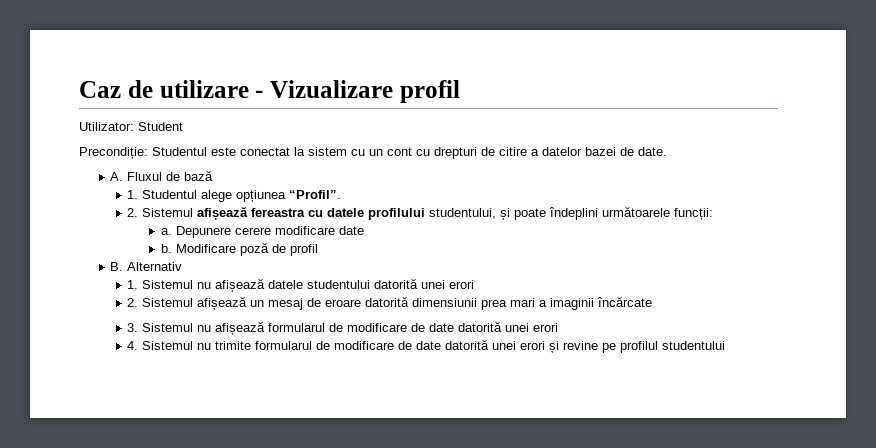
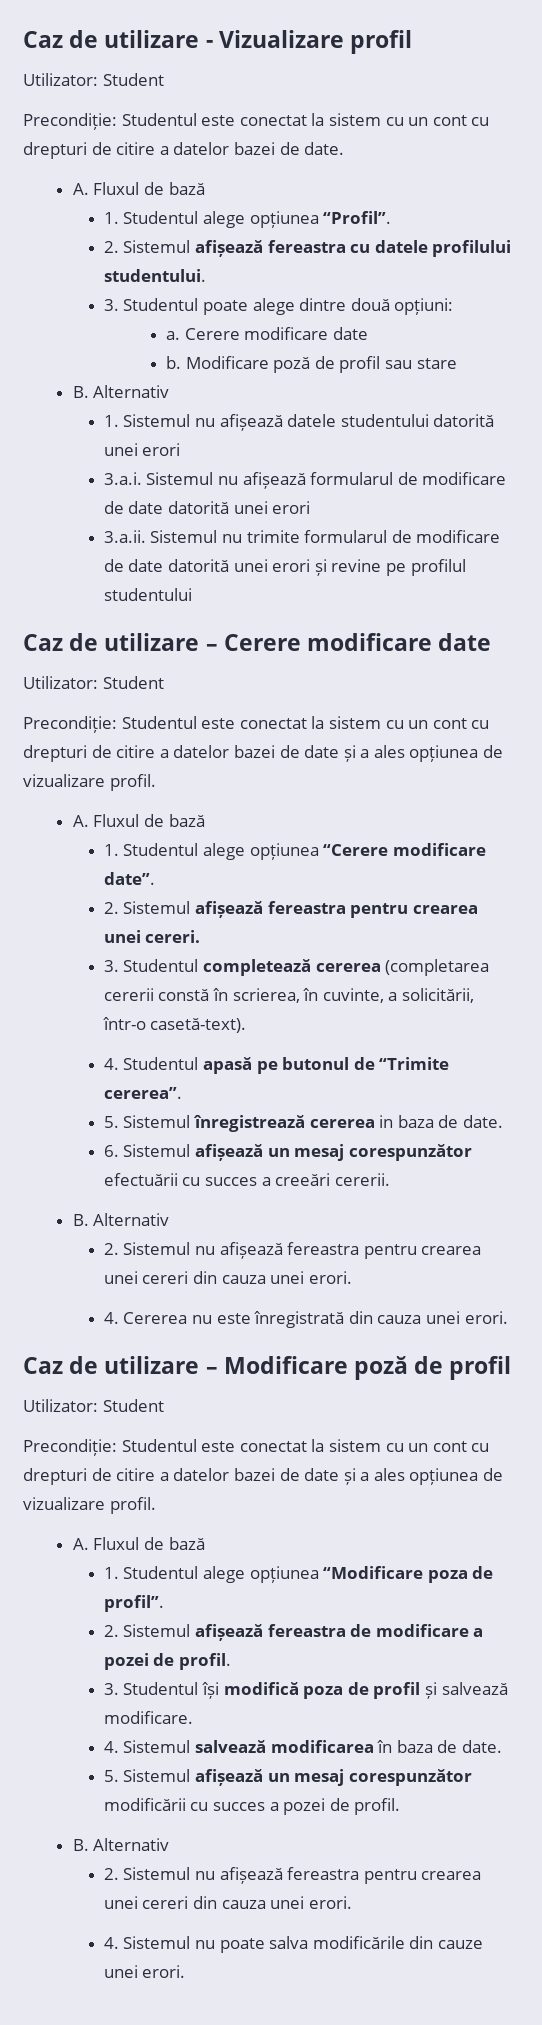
[429,206,714,220] studentului, și poate îndeplini următoarele funcții: -> [103,269,206,282] [103,298,454,315] studentului. // 3. Studentul poate alege dintre două opțiuni:
[176,226,272,238] Depunere cerere -> [184,328,240,340] Cerere
(319, 250) none -> [384,358,457,369] sau stare
[127,296,653,310] [127,323,139,332] 2. Sistemul afișează un mesaj de eroare datorită dimensiunii prea mari a imaginii încărcate // 3. -> [103,472,142,485] 3.a.i.
[127,341,139,350] 4. -> [103,530,146,543] 3.a.ii.
(726, 345) none -> [23,633,492,651] [23,676,164,689] [23,716,490,733] [23,745,504,762] [23,774,156,791] [72,814,205,827] [103,843,486,860] [103,872,155,885] [103,901,478,918] [103,930,201,943] [103,959,490,976] [103,988,474,1003] [102,1017,247,1033] [103,1057,450,1074] [103,1087,182,1099] [103,1115,503,1132] [103,1144,472,1161] [103,1173,390,1186] [72,1213,170,1226] [103,1242,482,1259] [103,1271,352,1284] [103,1311,508,1328] [23,1356,512,1380] [23,1399,164,1412] [23,1439,490,1456] [23,1468,504,1485] [23,1497,156,1514] [72,1537,205,1550] [103,1566,494,1583] [103,1595,164,1612] [103,1624,484,1641] [103,1653,232,1670] [103,1682,508,1699] [103,1711,193,1724] [103,1740,502,1753] [103,1769,472,1786] [103,1798,401,1815] [72,1838,170,1851] [103,1867,482,1884] [103,1896,352,1909] [103,1936,483,1953] [103,1965,186,1978] // Caz de utilizare – Cerere modificare date // Utilizator: Student // Precondiție: Studentul este conectat la sistem cu un cont cu drepturi de citire a datelor bazei de date și a ales opțiunea de vizualizare profil. // A. Fluxul de bază // 1. Studentul alege opțiunea “Cerere modificare date”. // 2. Sistemul afișează fereastra pentru crearea unei cereri. // 3. Studentul completează cererea (completarea cererii constă în scrierea, în cuvinte, a solicitării, într-o casetă-text). // 4. Studentul apasă pe butonul de “Trimite cererea”. // 5. Sistemul înregistrează cererea in baza de date. // 6. Sistemul afișează un mesaj corespunzător efectuării cu succes a creeări cererii. // B. Alternativ // 2. Sistemul nu afișează fereastra pentru crearea unei cereri din cauza unei erori. // 4. Cererea nu este înregistrată din cauza unei erori. // Caz de utilizare – Modificare poză de profil // Utilizator: Student // Precondiție: Studentul este conectat la sistem cu un cont cu drepturi de citire a datelor bazei de date și a ales opțiunea de vizualizare profil. // A. Fluxul de bază // 1. Studentul alege opțiunea “Modificare poza de profil”. // 2. Sistemul afișează fereastra de modificare a pozei de profil. // 3. Studentul își modifică poza de profil și salvează modificare. // 4. Sistemul salvează modificarea în baza de date. // 5. Sistemul afișează un mesaj corespunzător modificării cu succes a pozei de profil. // B. Alternativ // 2. Sistemul nu afișează fereastra pentru crearea unei cereri din cauza unei erori. // 4. Sistemul nu poate salva modificările din cauze unei erori.

